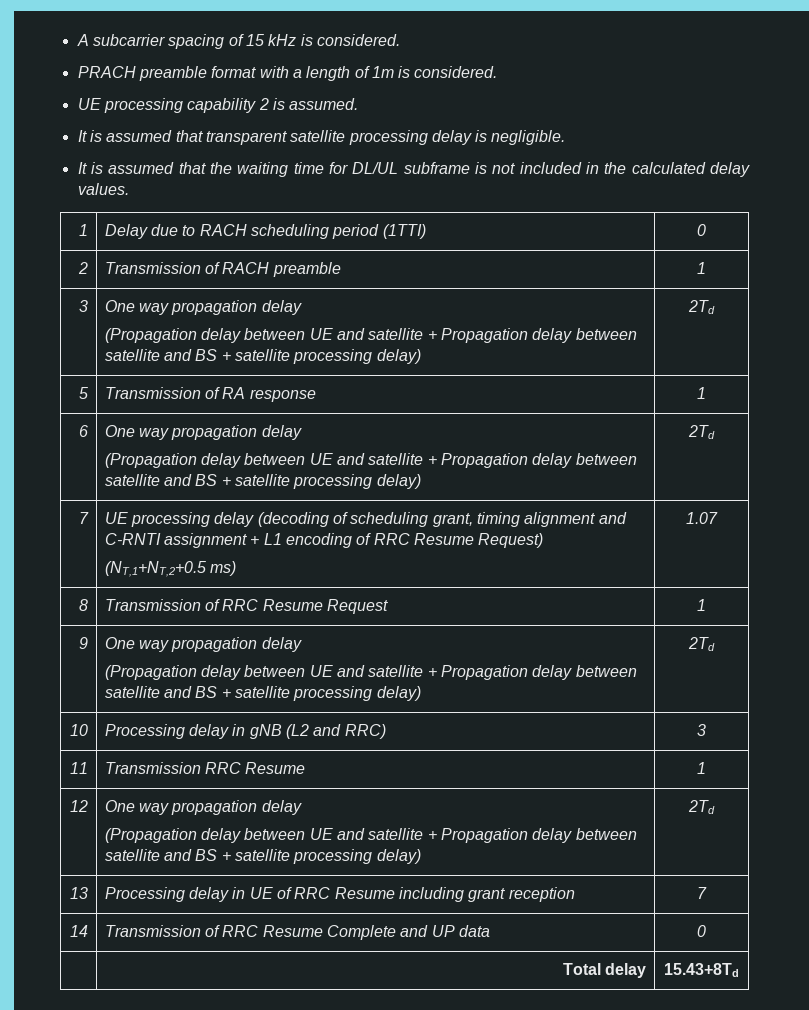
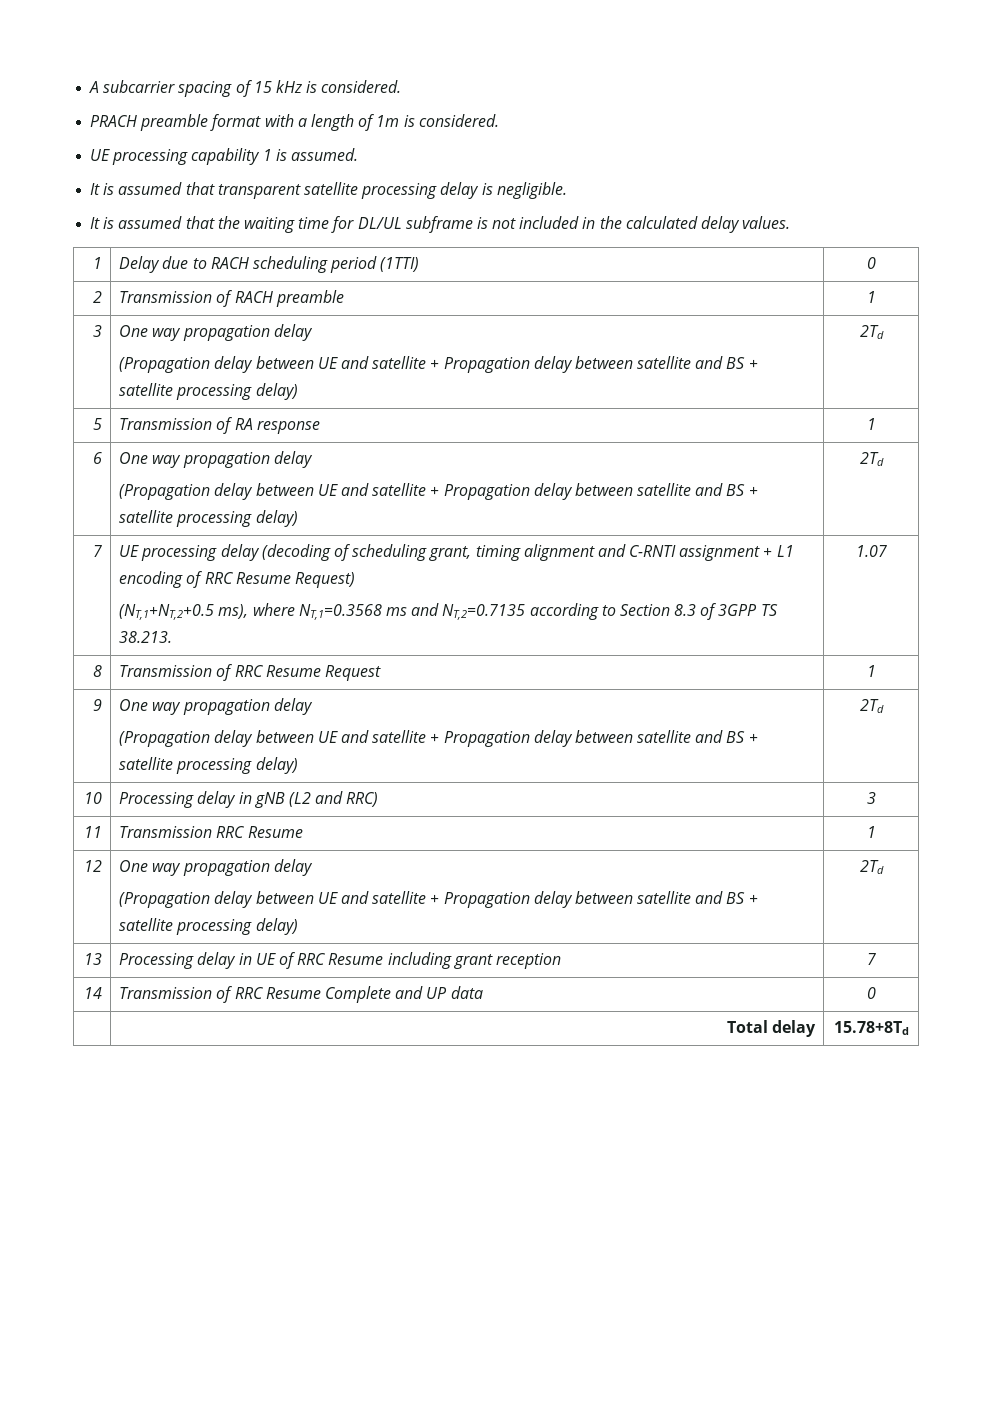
[258,98,269,110] 2 -> [262,149,272,161] 1
[209,561,236,576] ms) -> [218,603,778,620] [119,631,173,643] ms), where NT,1=0.3568 ms and NT,2=0.7135 according to Section 8.3 of 3GPP TS 38.213.
[664,963,739,977] 15.43+8Td -> [833,1021,909,1035] 15.78+8Td

